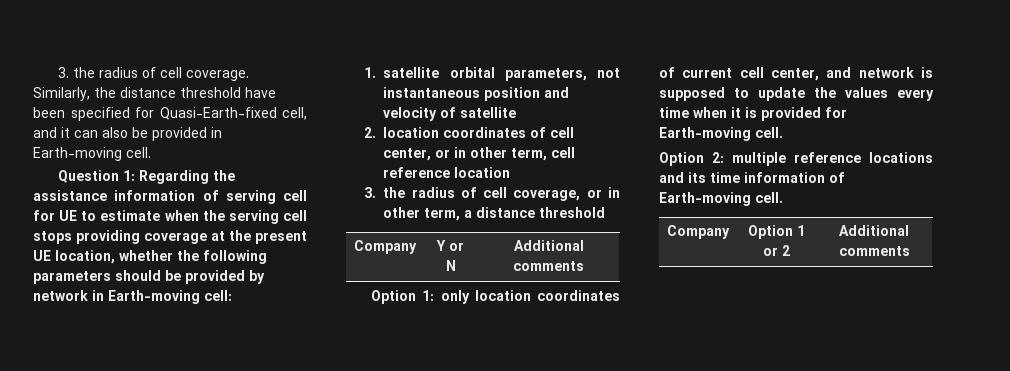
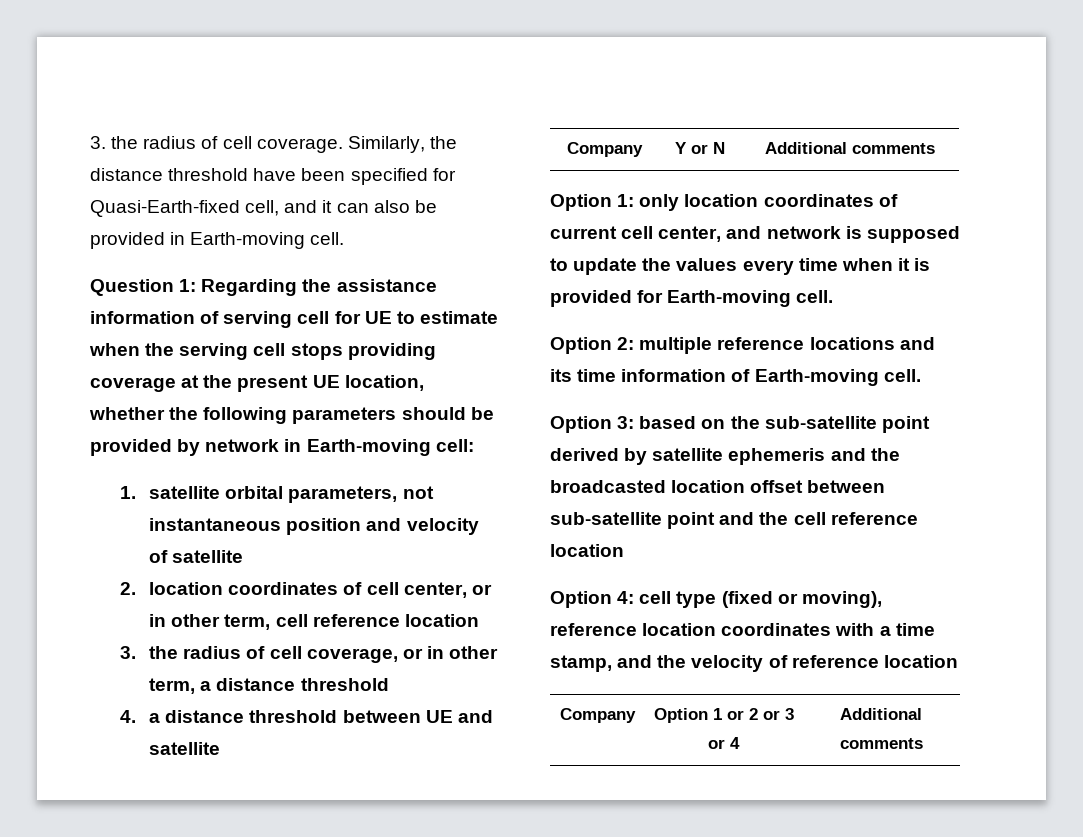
(606, 212) none -> [119,710,493,723] [149,742,221,755] // 4. a distance threshold between UE and satellite
(783, 197) none -> [550,416,930,433] [550,448,900,465] [550,480,886,493] [550,512,918,529] [550,544,624,557] [550,591,882,608] [550,623,935,636] [550,655,958,672] // Option 3: based on the sub-satellite point derived by satellite ephemeris and the broadcasted location offset between sub-satellite point and the cell reference location // Option 4: cell type (fixed or moving), reference location coordinates with a time stamp, and the velocity of reference location
(790, 250) none -> [762,708,794,720] [708,737,740,749] or 3 or 4

